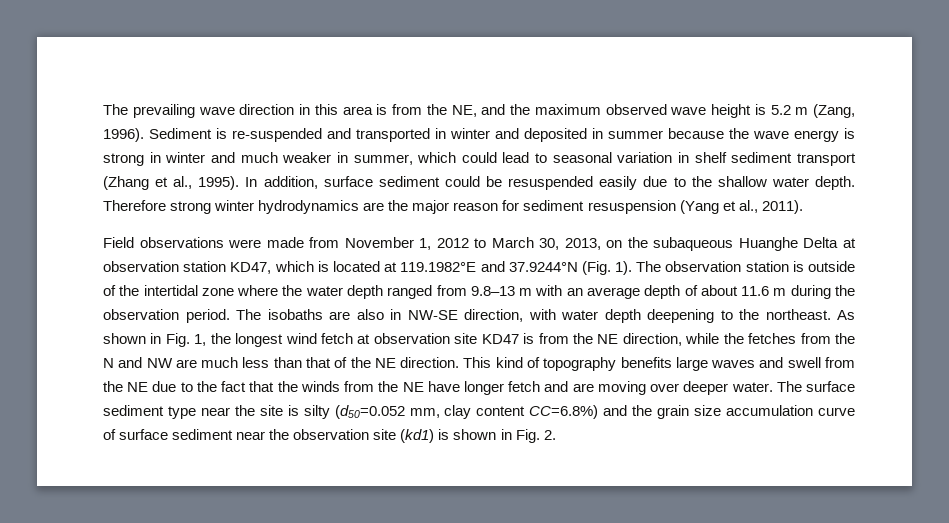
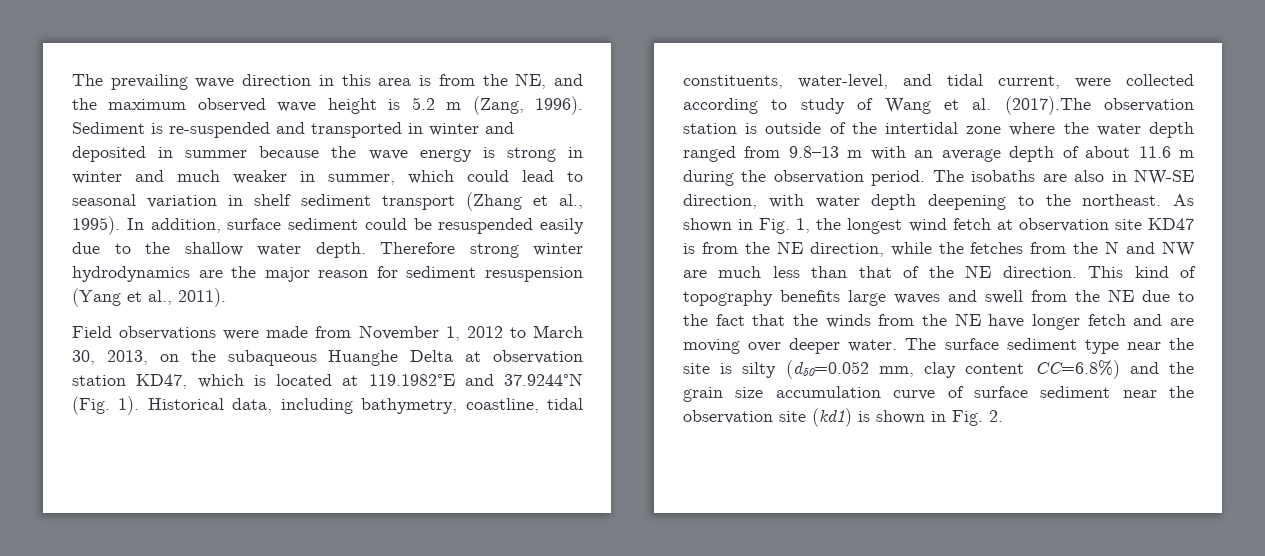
[636,261,662,272] The -> [147,398,583,414] [683,74,1194,89] [683,96,1091,115] Historical data, including bathymetry, coastline, tidal constituents, water-level, and tidal current, were collected according to study of Wang et al. (2017).The

